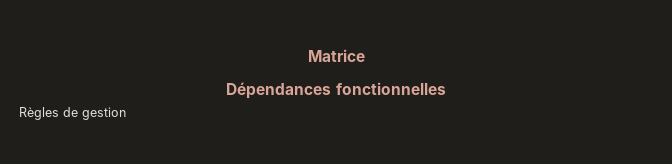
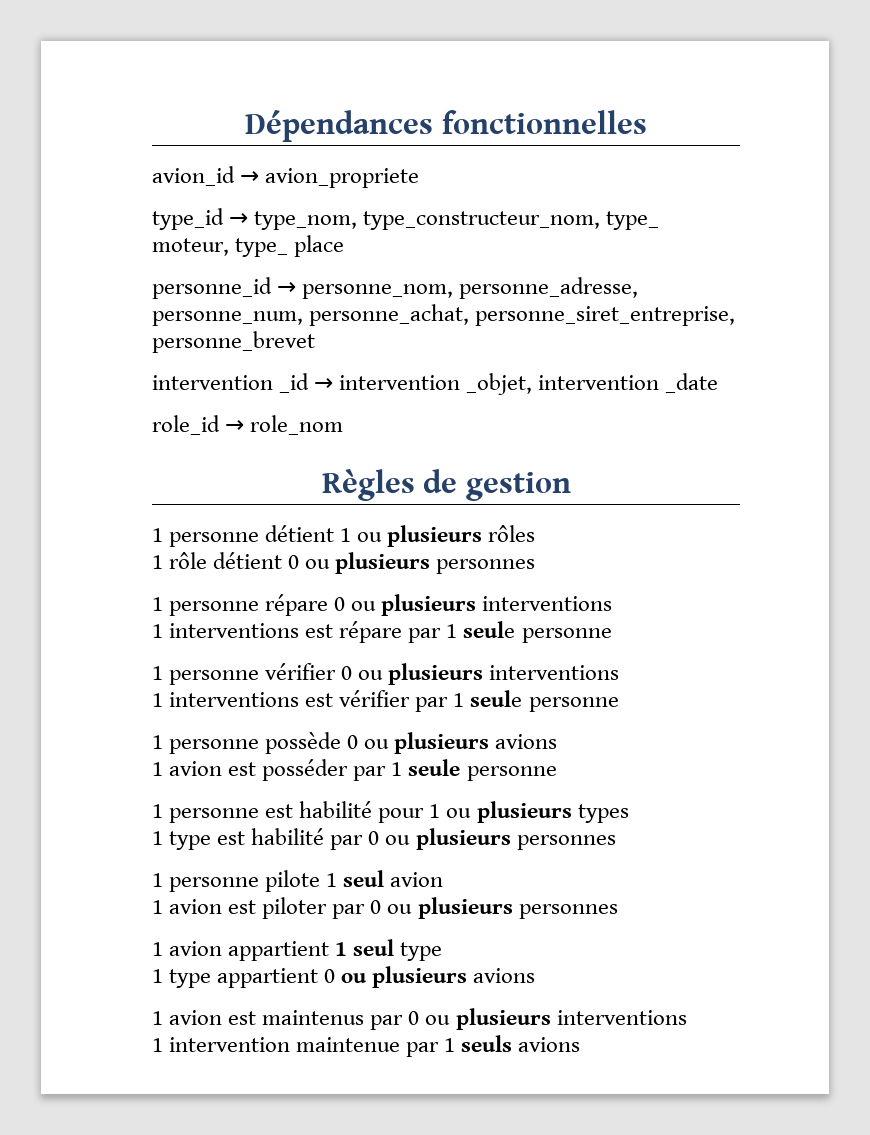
[307,49,365,62] Matrice // -> (245, 126) none
[19,107,126,120] Règles de gestion -> [152,166,420,188] [152,208,660,230] [152,235,345,257] [152,277,639,299] [152,304,736,326] [152,331,315,353] [152,373,719,395] [152,415,344,435] [321,469,571,501] [152,525,536,547] [152,552,536,574] [152,594,613,616] [152,621,612,643] [152,663,620,685] [152,690,619,712] [152,732,558,754] [152,759,557,781] [152,801,629,823] [152,828,616,850] [152,870,444,892] [152,897,618,919] [152,939,443,961] [152,966,536,988] [152,1008,687,1030] [152,1035,581,1057] avion_id → avion_propriete // type_id → type_nom, type_constructeur_nom, type_ moteur, type_ place // personne_id → personne_nom, personne_adresse, personne_num, personne_achat, personne_siret_entreprise, personne_brevet // intervention _id → intervention _objet, intervention _date // role_id → role_nom // Règles de gestion // 1 personne détient 1 ou plusieurs rôles // 1 rôle détient 0 ou plusieurs personnes // 1 personne répare 0 ou plusieurs interventions // 1 interventions est répare par 1 seule personne // 1 personne vérifier 0 ou plusieurs interventions // 1 interventions est vérifier par 1 seule personne // 1 personne possède 0 ou plusieurs avions // 1 avion est posséder par 1 seule personne // 1 personne est habilité pour 1 ou plusieurs types // 1 type est habilité par 0 ou plusieurs personnes // 1 personne pilote 1 seul avion // 1 avion est piloter par 0 ou plusieurs personnes // 1 avion appartient 1 seul type // 1 type appartient 0 ou plusieurs avions // 1 avion est maintenus par 0 ou plusieurs interventions // 1 intervention maintenue par 1 seuls avions

